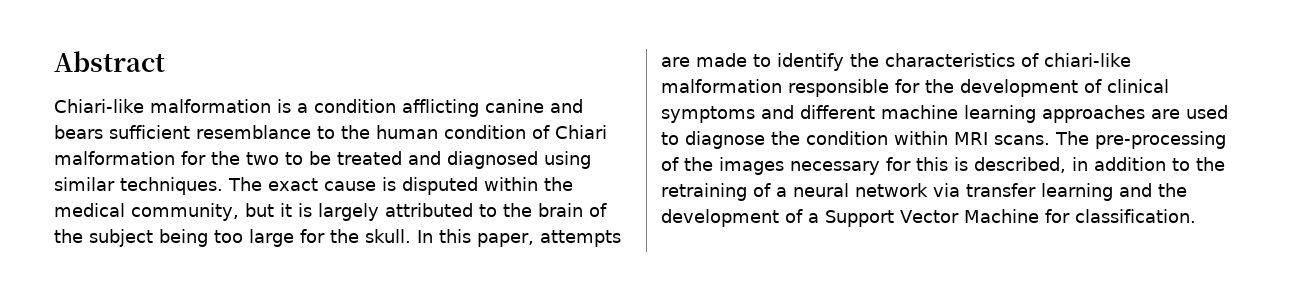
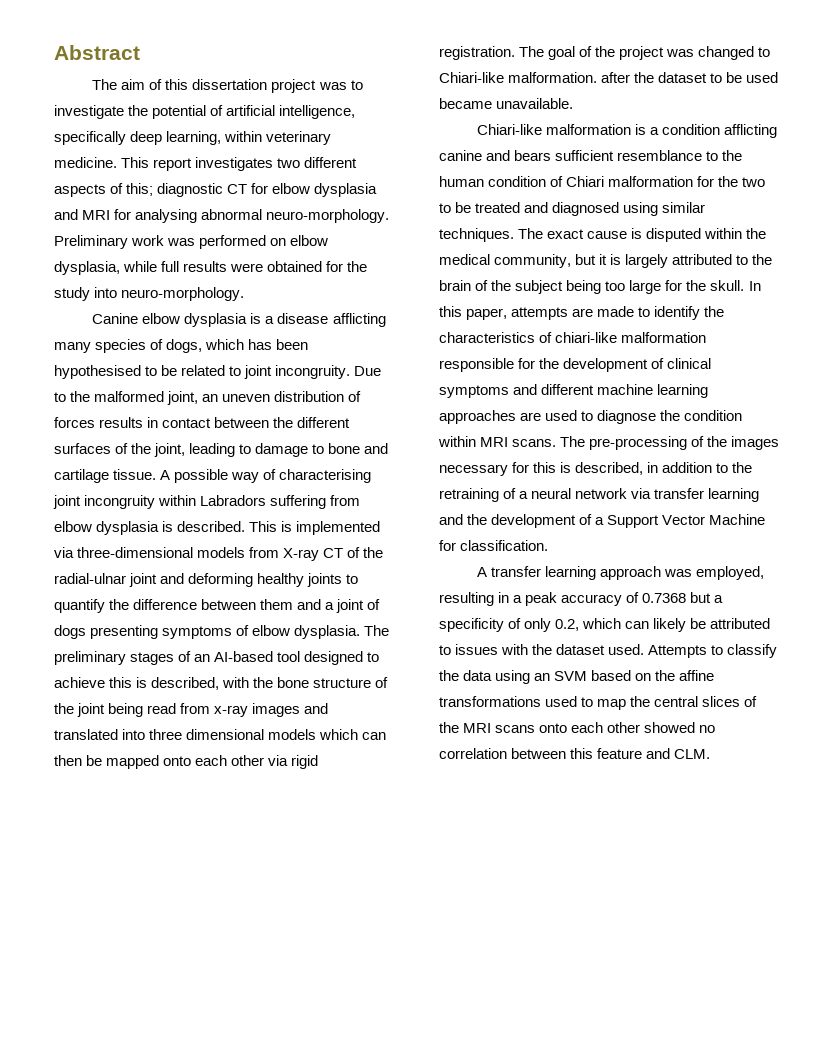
(165, 61) none -> [92,79,363,93] [54,105,356,119] [54,131,332,145] [54,157,358,171] [54,183,378,197] [54,209,390,223] [54,235,329,249] [54,261,368,275] [54,287,245,301] [92,313,386,327] [54,339,309,353] [54,365,382,379] [54,391,362,405] [54,417,351,428] [54,443,389,457] [54,469,372,483] [53,495,361,509] [54,521,381,535] [54,547,384,561] [54,573,359,587] [54,599,381,613] [54,625,390,639] [54,651,380,665] [54,677,389,690] [54,703,329,717] [54,729,387,740] [54,755,319,769] [439,46,771,60] [439,72,779,83] [439,98,574,109] // The aim of this dissertation project was to investigate the potential of artificial intelligence, specifically deep learning, within veterinary medicine. This report investigates two different aspects of this; diagnostic CT for elbow dysplasia and MRI for analysing abnormal neuro-morphology. Preliminary work was performed on elbow dysplasia, while full results were obtained for the study into neuro-morphology. // Canine elbow dysplasia is a disease afflicting many species of dogs, which has been hypothesised to be related to joint incongruity. Due to the malformed joint, an uneven distribution of forces results in contact between the different surfaces of the joint, leading to damage to bone and cartilage tissue. A possible way of characterising joint incongruity within Labradors suffering from elbow dysplasia is described. This is implemented via three-dimensional models from X-ray CT of the radial-ulnar joint and deforming healthy joints to quantify the difference between them and a joint of dogs presenting symptoms of elbow dysplasia. The preliminary stages of an AI-based tool designed to achieve this is described, with the bone structure of the joint being read from x-ray images and translated into three dimensional models which can then be mapped onto each other via rigid registration. The goal of the project was changed to Chiari-like malformation. after the dataset to be used became unavailable.
(1196, 216) none -> [477,566,765,580] [439,592,724,606] [439,618,771,632] [439,644,778,658] [439,670,715,684] [439,696,758,710] [439,722,716,733] [439,748,711,759] // A transfer learning approach was employed, resulting in a peak accuracy of 0.7368 but a specificity of only 0.2, which can likely be attributed to issues with the dataset used. Attempts to classify the data using an SVM based on the affine transformations used to map the central slices of the MRI scans onto each other showed no correlation between this feature and CLM.

